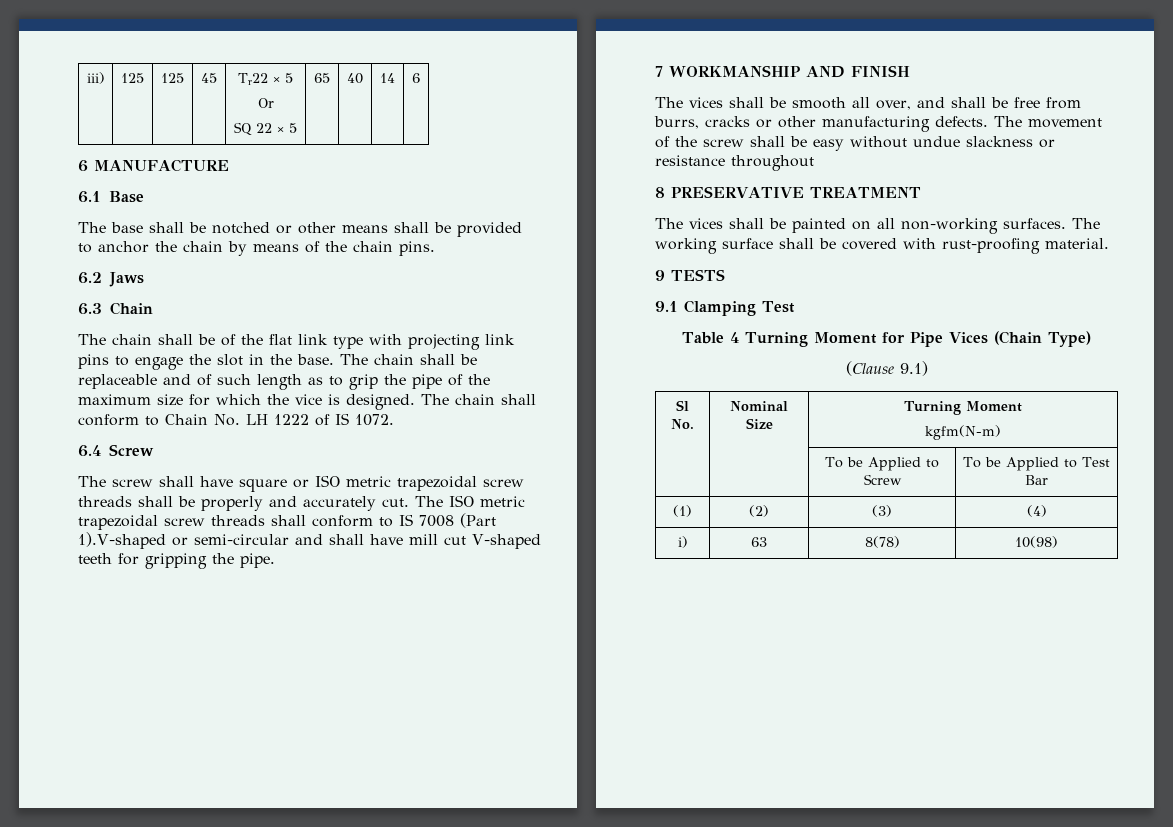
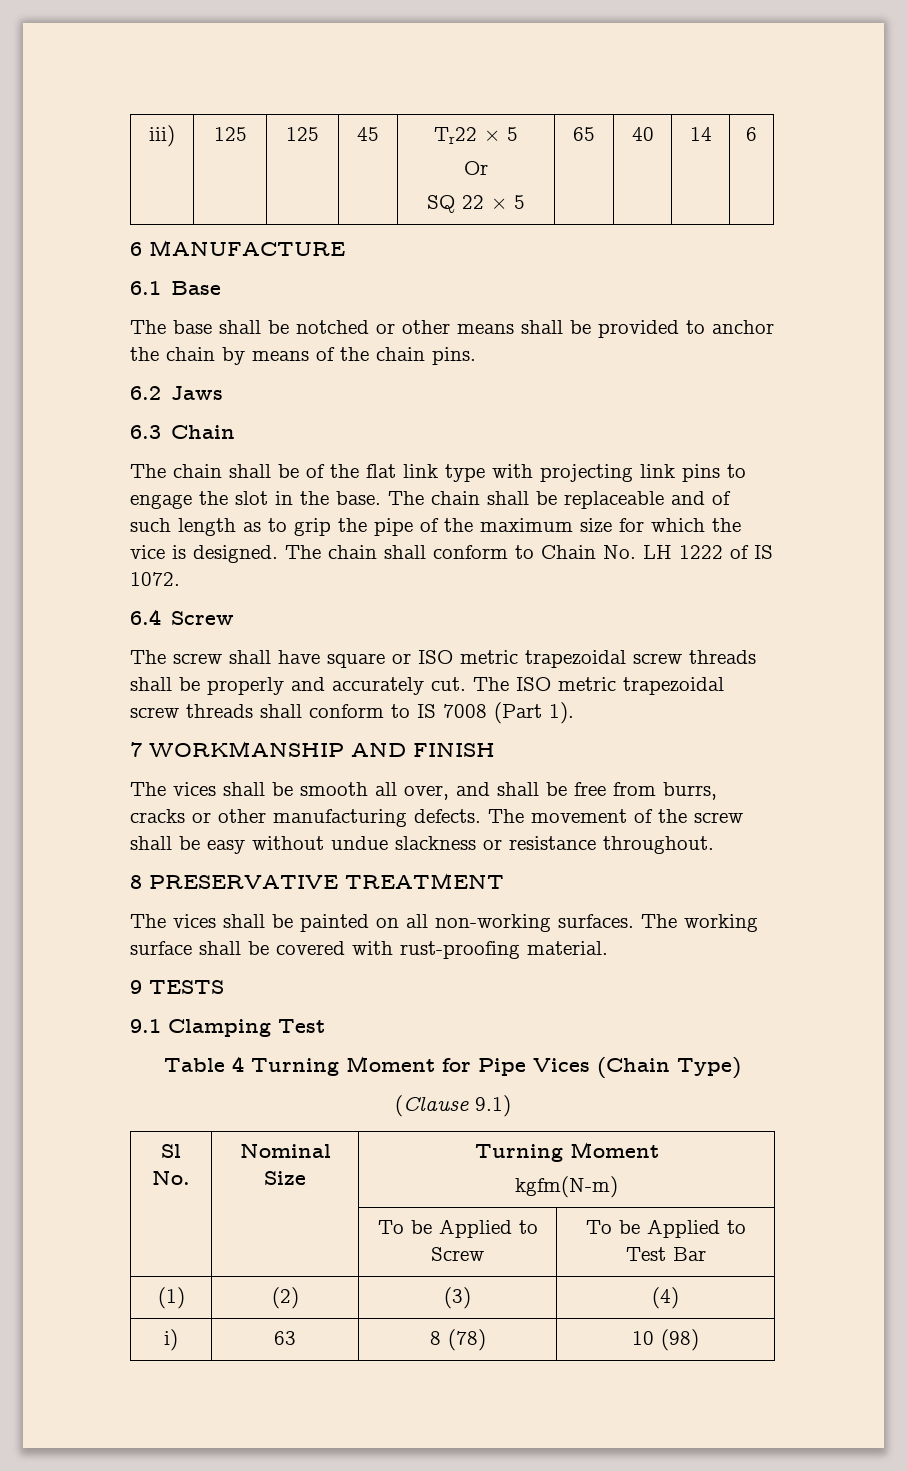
[78,532,541,549] [78,553,275,569] 1).V-shaped or semi-circular and shall have mill cut V-shaped teeth for gripping the pipe. -> [549,702,574,724] 1).
[731,155,814,171] throughout -> [603,836,714,854] throughout.
[864,536,900,548] [1015,536,1058,548] 8(78) | 10(98) -> [429,1329,486,1351] [632,1329,700,1351] 8 (78) | 10 (98)

